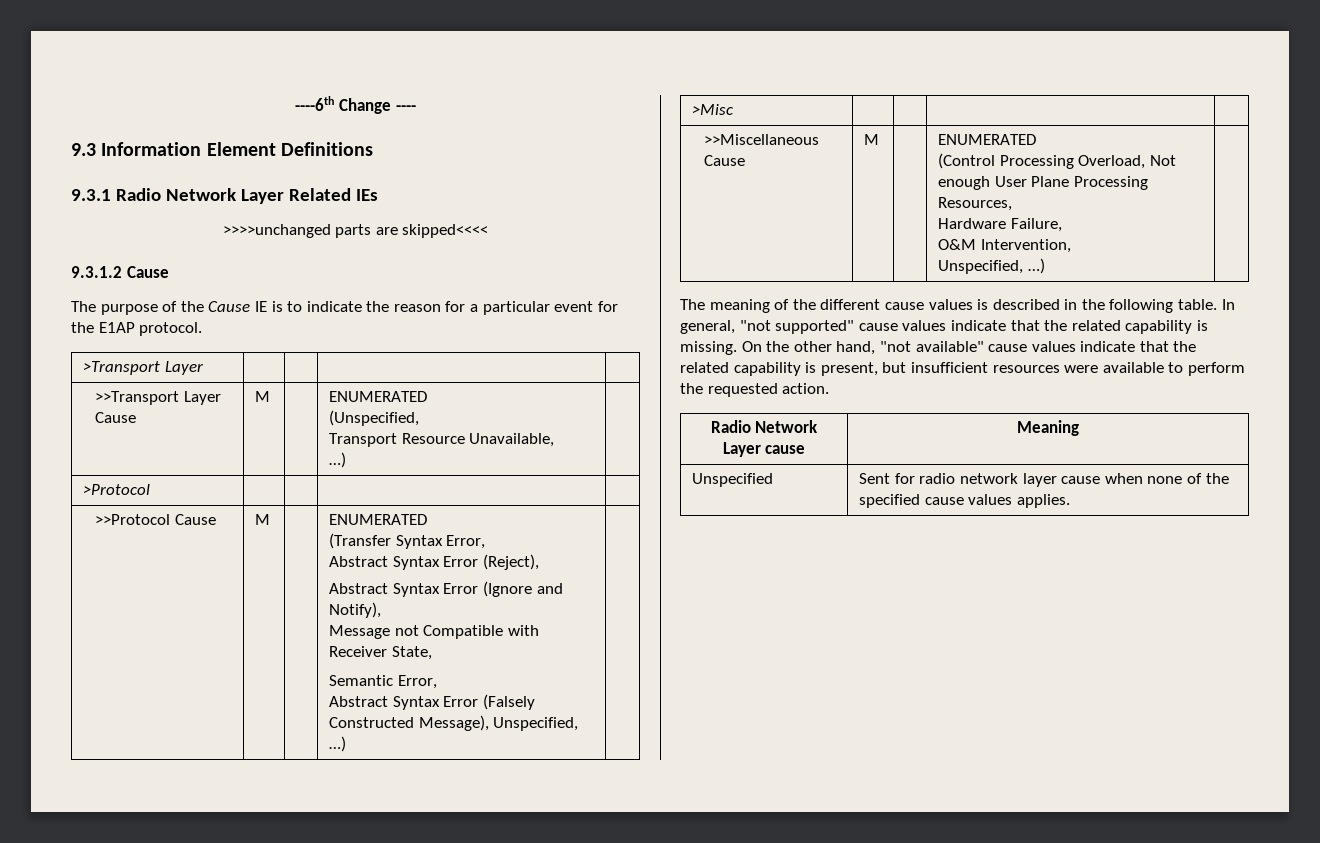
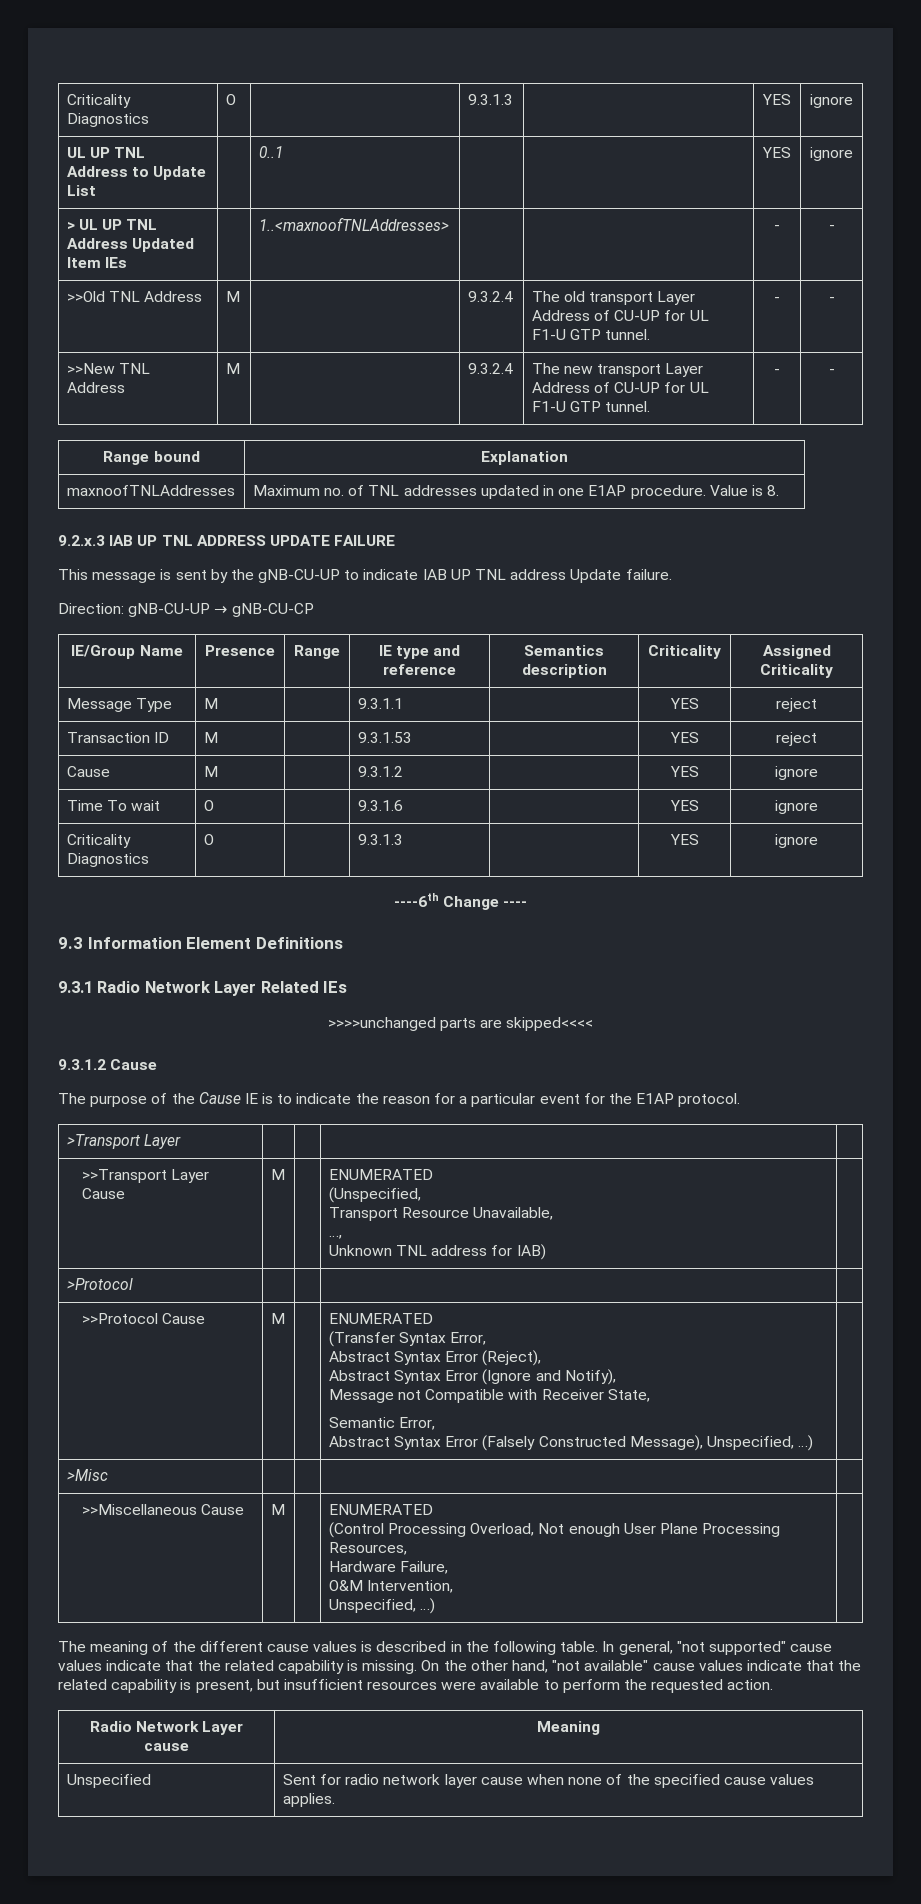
(295, 103) none -> [66,94,131,108] [66,113,149,127] [225,94,236,105] [467,94,513,105] [762,94,791,105] [810,94,853,108] [66,147,146,158] [66,166,207,180] [66,185,96,196] [258,146,283,158] [762,147,791,158] [810,147,853,161] [66,219,158,230] [66,238,195,252] [66,257,128,268] [258,217,449,231] [774,225,780,230] [828,225,835,230] [66,291,203,302] [225,291,240,302] [467,291,513,302] [531,291,696,305] [531,310,709,321] [531,329,651,340] [774,297,780,302] [828,297,835,302] [66,363,151,374] [66,382,125,393] [225,363,240,374] [467,363,513,374] [531,363,704,377] [531,382,709,393] [531,401,651,412] [774,369,780,374] [828,369,835,374] [103,451,200,465] [481,451,568,465] [66,485,235,496] [252,485,780,499] [58,535,396,546] [58,569,672,583] [58,603,314,617] [71,645,183,659] [205,645,275,656] [294,645,340,659] [378,645,461,659] [383,664,456,675] [524,645,604,656] [521,664,607,678] [648,645,721,659] [762,645,831,659] [760,664,833,678] [66,698,173,712] [203,698,218,709] [357,698,403,709] [669,698,699,709] [776,698,817,712] [66,732,170,743] [203,732,218,743] [357,732,412,743] [669,732,699,743] [776,732,817,746] [66,766,110,777] [203,766,218,777] [357,766,403,777] [669,766,699,777] [775,766,818,780] [66,800,161,811] [203,800,214,811] [357,800,403,811] [669,800,699,811] [775,800,818,814] [66,834,131,848] [66,853,149,867] [203,834,214,845] [357,834,403,845] [669,834,699,845] [775,834,818,848] Criticality Diagnostics | O | | 9.3.1.3 | | YES | ignore // UL UP TNL Address to Update List | | 0..1 | | | YES | ignore // > UL UP TNL Address Updated Item IEs | | 1..<maxnoofTNLAddresses> | | | - | - // >>Old TNL Address | M | | 9.3.2.4 | The old transport Layer Address of CU-UP for UL F1-U GTP tunnel. | - | - // >>New TNL Address | M | | 9.3.2.4 | The new transport Layer Address of CU-UP for UL F1-U GTP tunnel. | - | - // Range bound | Explanation // maxnoofTNLAddresses | Maximum no. of TNL addresses updated in one E1AP procedure. Value is 8. // 9.2.x.3 IAB UP TNL ADDRESS UPDATE FAILURE // This message is sent by the gNB-CU-UP to indicate IAB UP TNL address Update failure. // Direction: gNB-CU-UP → gNB-CU-CP // IE/Group Name | Presence | Range | IE type and reference | Semantics description | Criticality | Assigned Criticality // Message Type | M | | 9.3.1.1 | | YES | reject // Transaction ID | M | | 9.3.1.53 | | YES | reject // Cause | M | | 9.3.1.2 | | YES | ignore // Time To wait | O | | 9.3.1.6 | | YES | ignore // Criticality Diagnostics | O | | 9.3.1.3 | | YES | ignore //
[329,452,347,468] …) -> [328,1235,342,1239] [328,1244,546,1260] …, // Unknown TNL address for IAB)

